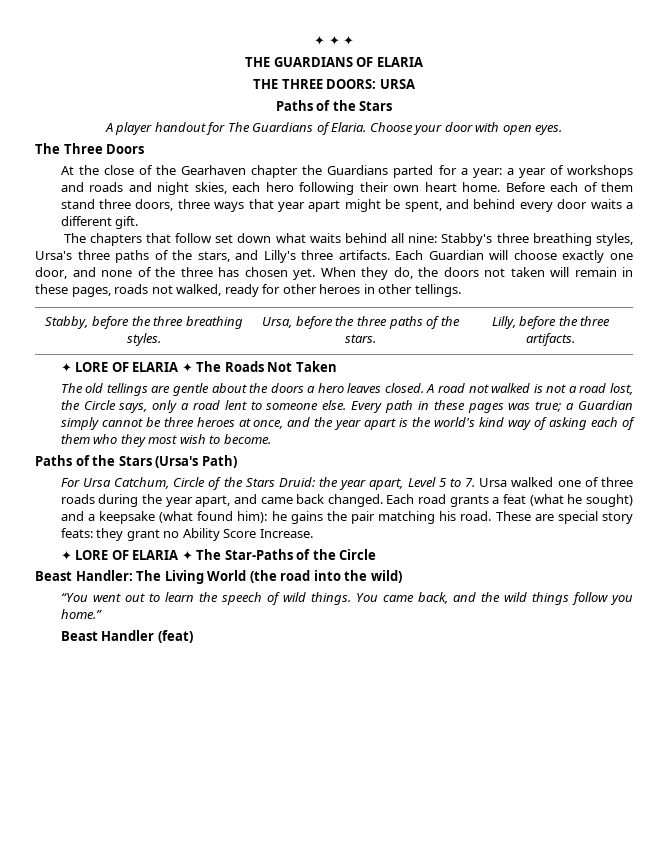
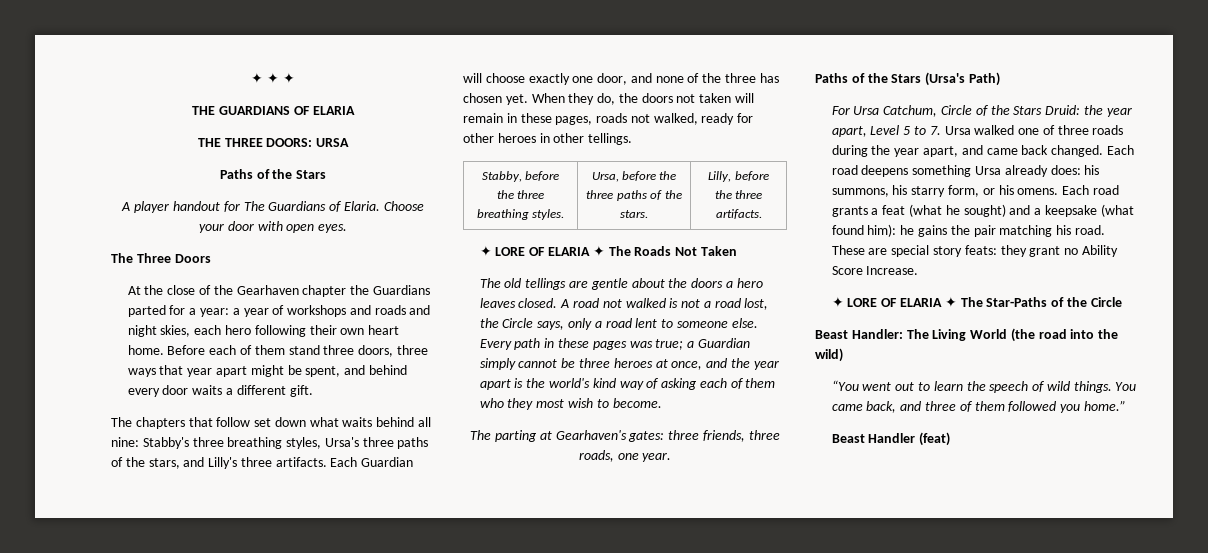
(271, 439) none -> [470,430,780,442] [578,450,672,462] // The parting at Gearhaven's gates: three friends, three roads, one year.
(447, 499) none -> [861,165,1100,177] [831,185,1119,197] deepens something Ursa already does: his summons, his starry form, or his omens. Each road
[480,592,608,605] the wild things follow -> [925,401,1057,412] three of them followed

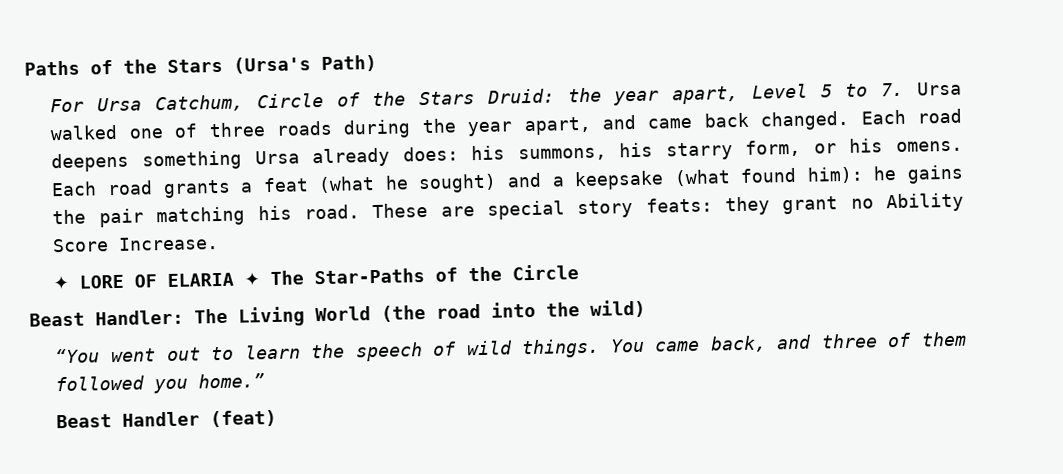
[251,72,295,84] [192,106,355,115] [197,138,350,147] [219,169,327,179] [121,201,424,213] [198,221,348,233] [111,253,211,263] [127,285,430,297] [127,305,431,317] [127,325,400,337] [127,345,428,357] [127,365,407,377] [127,385,313,397] [111,417,432,429] [111,437,429,449] [111,457,414,469] [463,73,779,85] [463,93,755,105] [463,113,754,125] [463,133,633,145] [481,171,560,182] [496,190,545,199] [476,209,565,220] [591,171,677,182] [586,190,682,201] [620,210,648,218] [708,171,769,182] [714,190,763,199] [715,209,762,219] [479,245,737,257] [479,278,763,290] [479,298,769,310] [479,318,758,330] [479,338,750,350] [479,358,779,370] [479,378,776,390] [479,398,662,410] [470,430,780,442] [578,450,672,462] ✦ ✦ ✦ // THE GUARDIANS OF ELARIA // THE THREE DOORS: URSA // Paths of the Stars // A player handout for The Guardians of Elaria. Choose your door with open eyes. // The Three Doors // At the close of the Gearhaven chapter the Guardians parted for a year: a year of workshops and roads and night skies, each hero following their own heart home. Before each of them stand three doors, three ways that year apart might be spent, and behind every door waits a different gift. // The chapters that follow set down what waits behind all nine: Stabby's three breathing styles, Ursa's three paths of the stars, and Lilly's three artifacts. Each Guardian will choose exactly one door, and none of the three has chosen yet. When they do, the doors not taken will remain in these pages, roads not walked, ready for other heroes in other tellings. // Stabby, before the three breathing styles. | Ursa, before the three paths of the stars. | Lilly, before the three artifacts. // ✦ LORE OF ELARIA ✦ The Roads Not Taken // The old tellings are gentle about the doors a hero leaves closed. A road not walked is not a road lost, the Circle says, only a road lent to someone else. Every path in these pages was true; a Guardian simply cannot be three heroes at once, and the year apart is the world's kind way of asking each of them who they most wish to become. // The parting at Gearhaven's gates: three friends, three roads, one year. // -> (24, 68) none

